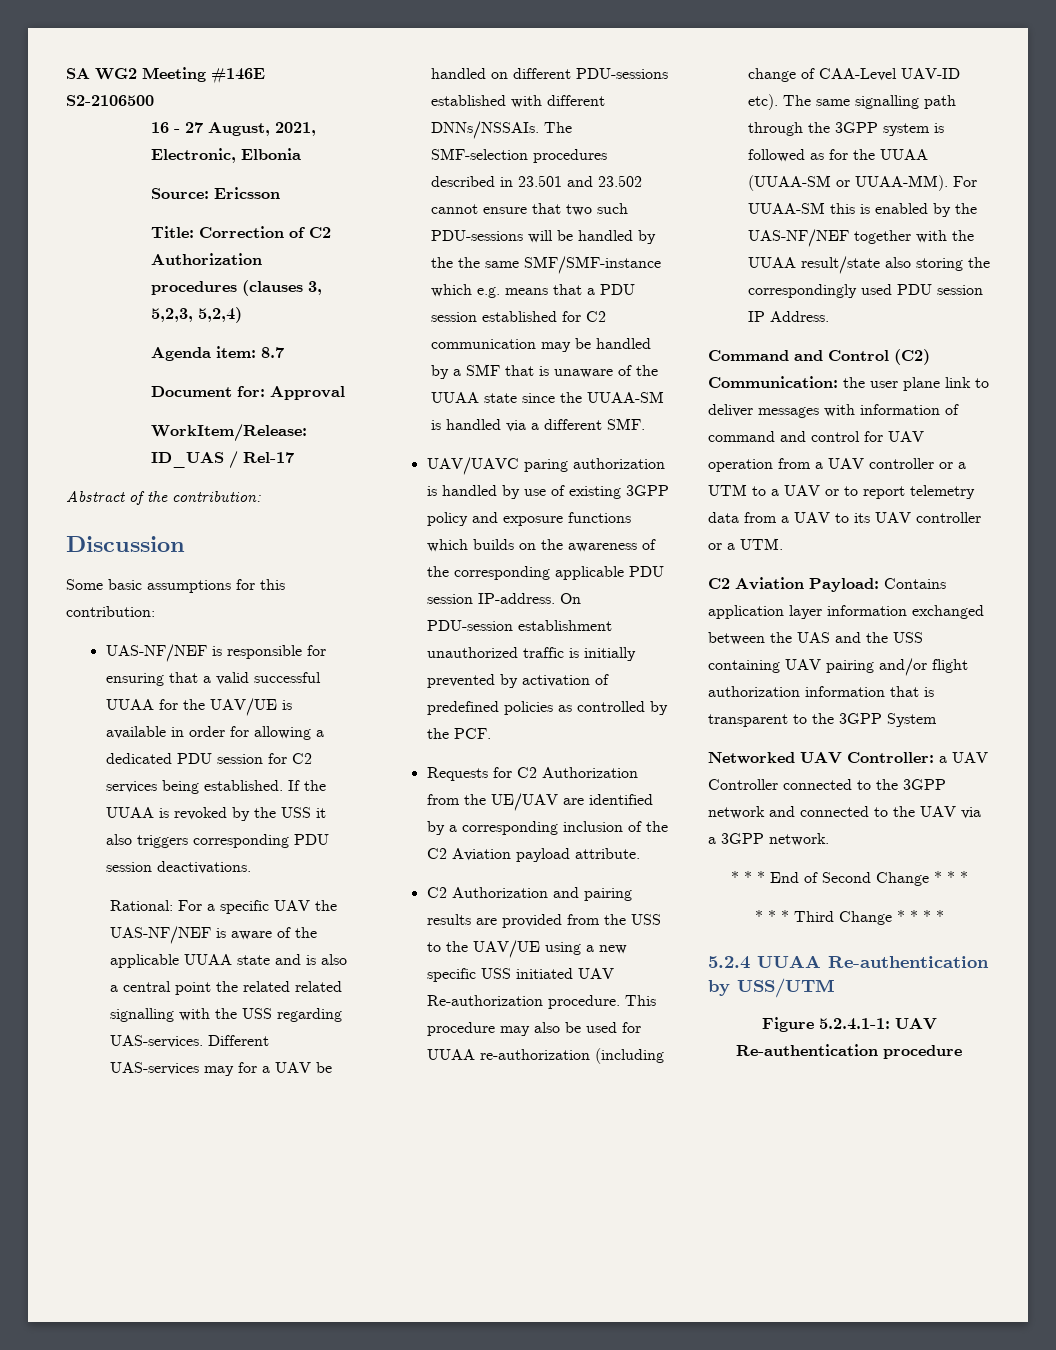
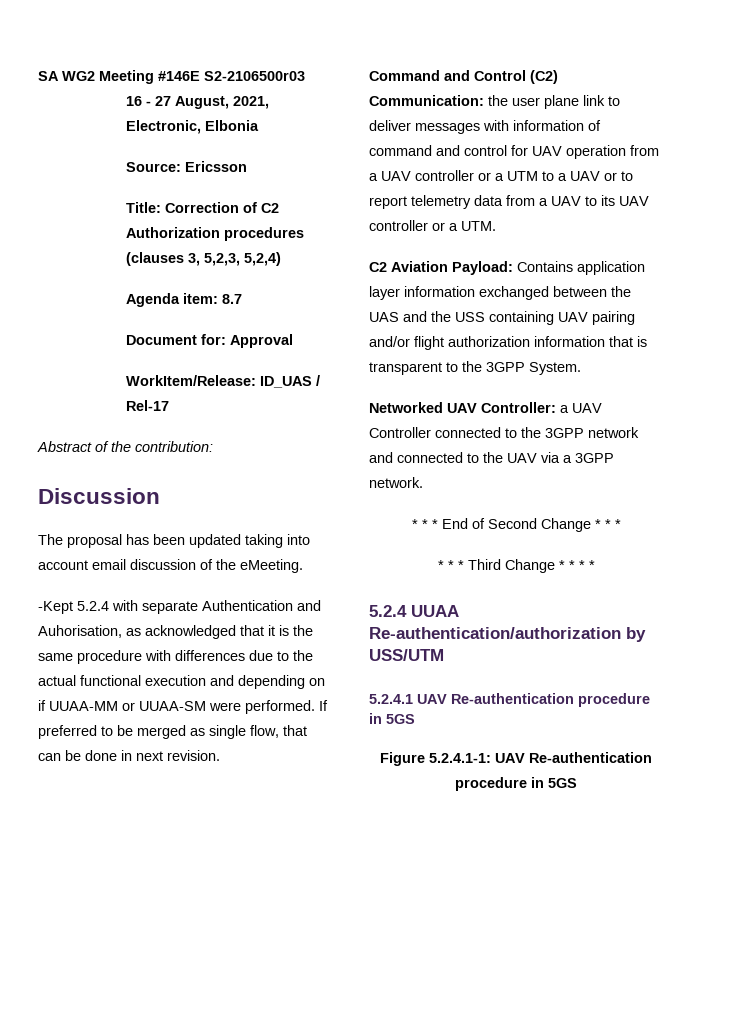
[66,95,154,106] S2-2106500 -> [204,71,305,81] S2-2106500r03
[66,579,285,593] [66,606,155,617] [105,644,326,662] [105,672,321,686] [105,698,292,716] [105,726,324,740] [105,753,312,764] [105,780,326,794] [105,807,326,821] [105,834,329,848] [105,861,251,874] [110,900,338,914] [110,926,318,944] [110,954,348,968] [110,981,343,995] [110,1008,343,1022] [110,1035,270,1048] [110,1062,333,1076] [431,68,669,79] [431,95,606,108] [431,121,573,139] [431,148,608,163] [431,175,643,187] [431,203,629,216] [431,230,657,244] [431,256,662,274] [431,284,636,298] [431,311,607,322] [431,338,652,352] [431,364,659,379] [431,391,665,403] [431,418,646,432] [426,457,665,475] [426,485,669,499] [426,512,631,526] [426,539,656,552] [426,566,664,580] [426,593,581,604] [426,620,612,631] [426,647,636,661] [426,674,609,688] [426,701,668,715] [426,728,491,739] [426,767,638,781] [426,793,653,811] [426,821,668,835] [426,848,640,862] [426,887,632,901] [426,914,661,928] [426,940,627,958] [426,968,614,982] [426,995,656,1009] [426,1022,641,1036] [426,1048,664,1064] [747,68,960,82] [747,94,956,110] [747,122,944,136] [747,149,928,162] [747,175,977,191] [747,202,977,217] [747,229,974,247] [747,256,990,274] [747,284,983,298] [747,311,829,322] Some basic assumptions for this contribution: // UAS-NF/NEF is responsible for ensuring that a valid successful UUAA for the UAV/UE is available in order for allowing a dedicated PDU session for C2 services being established. If the UUAA is revoked by the USS it also triggers corresponding PDU session deactivations. // Rational: For a specific UAV the UAS-NF/NEF is aware of the applicable UUAA state and is also a central point the related related signalling with the USS regarding UAS-services. Different UAS-services may for a UAV be handled on different PDU-sessions established with different DNNs/NSSAIs. The SMF-selection procedures described in 23.501 and 23.502 cannot ensure that two such PDU-sessions will be handled by the the same SMF/SMF-instance which e.g. means that a PDU session established for C2 communication may be handled by a SMF that is unaware of the UUAA state since the UUAA-SM is handled via a different SMF. // UAV/UAVC paring authorization is handled by use of existing 3GPP policy and exposure functions which builds on the awareness of the corresponding applicable PDU session IP-address. On PDU-session establishment unauthorized traffic is initially prevented by activation of predefined policies as controlled by the PCF. // Requests for C2 Authorization from the UE/UAV are identified by a corresponding inclusion of the C2 Aviation payload attribute. // C2 Authorization and pairing results are provided from the USS to the UAV/UE using a new specific USS initiated UAV Re-authorization procedure. This procedure may also be used for UUAA re-authorization (including change of CAA-Level UAV-ID etc). The same signalling path through the 3GPP system is followed as for the UUAA (UUAA-SM or UUAA-MM). For UUAA-SM this is enabled by the UAS-NF/NEF together with the UUAA result/state also storing the correspondingly used PDU session IP Address. -> [38,534,310,548] [38,559,303,573] [38,600,321,614] [38,625,313,639] [38,650,313,664] [38,675,325,689] [38,700,328,714] [38,725,307,739] [38,750,220,761] The proposal has been updated taking into account email discussion of the eMeeting. // -Kept 5.2.4 with separate Authentication and Auhorisation, as acknowledged that it is the same procedure with differences due to the actual functional execution and depending on if UUAA-MM or UUAA-SM were performed. If preferred to be merged as single flow, that can be done in next revision.
[887,713,937,727] System -> [529,362,581,375] System.
[828,956,989,968] Re-authentication -> [369,627,621,639] Re-authentication/authorization
(835, 988) none -> [369,693,650,707] [369,713,415,724] // 5.2.4.1 UAV Re-authentication procedure in 5GS
(962, 1052) none -> [531,777,577,788] in 5GS

